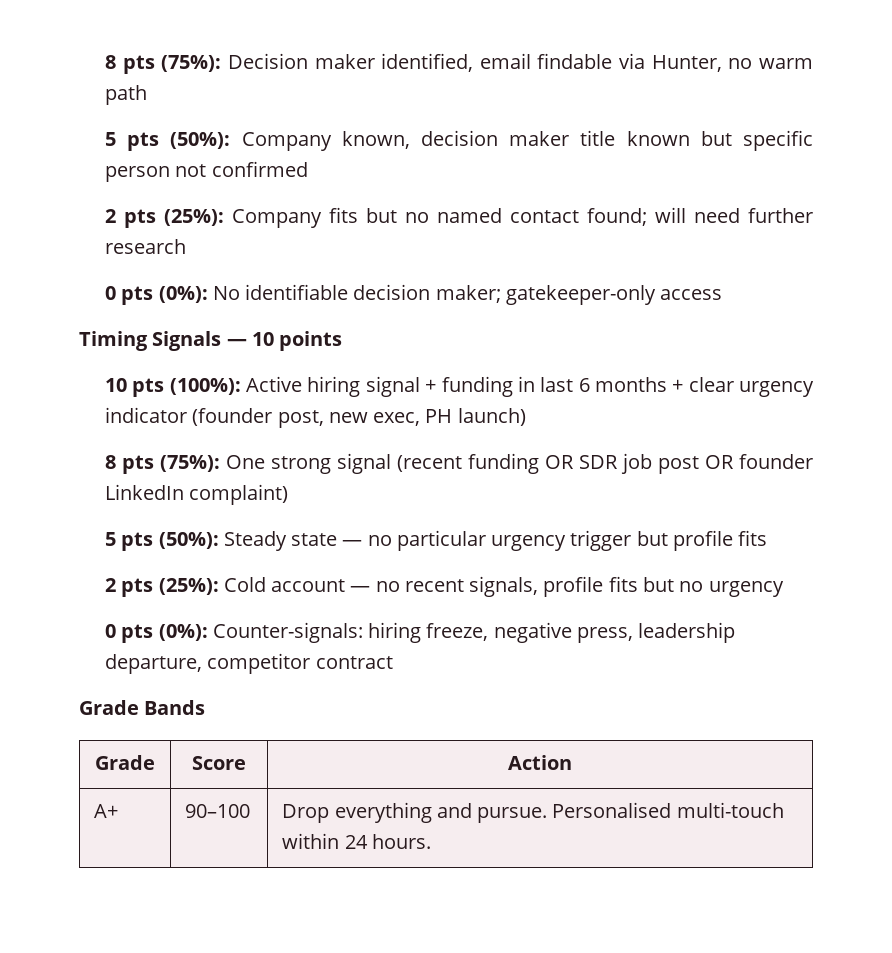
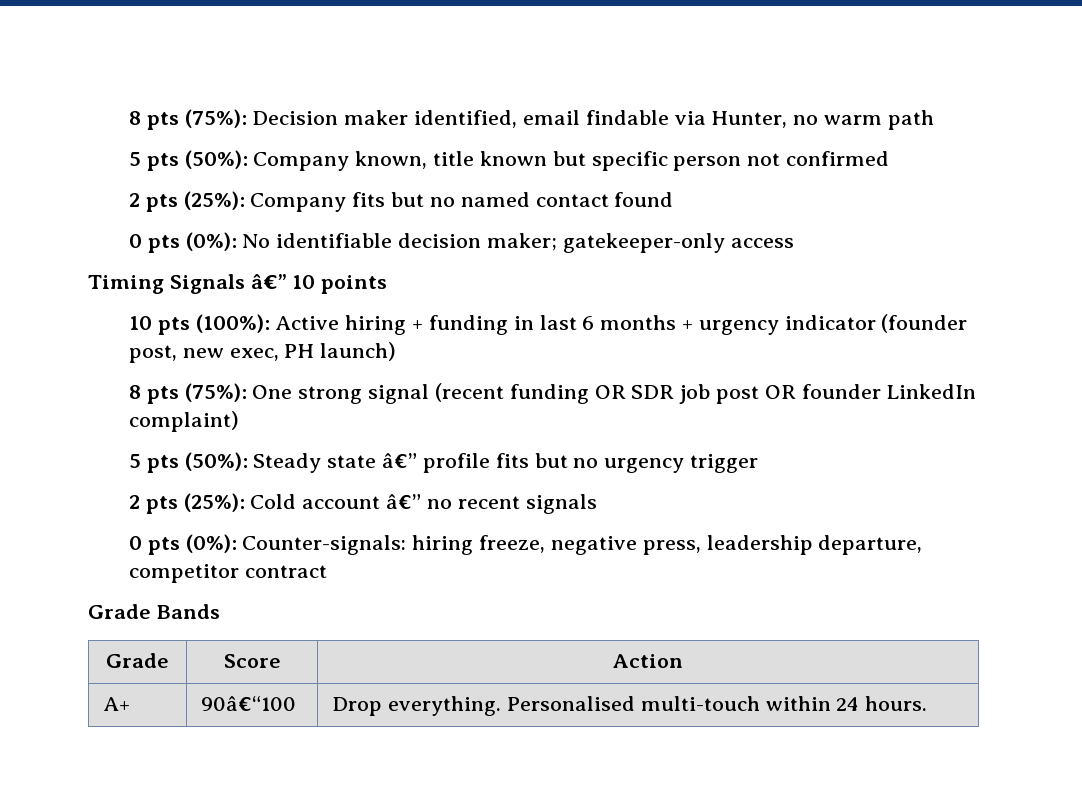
[421,130,570,146] decision maker -> (428, 160) none
[587,207,813,226] [105,239,187,254] found; will need further research -> [614,192,674,207] found
[226,339,247,346] — -> [250,274,287,289] â€”
[365,376,420,397] signal -> (407, 325) none
[688,377,734,392] clear -> (693, 325) none
[342,530,486,551] — no particular -> [382,453,599,473] â€” profile fits but no
[636,530,768,551] but profile fits -> (758, 463) none
[350,586,371,592] — -> [386,494,422,509] â€”
[469,576,784,597] signals, profile fits but no urgency -> [525,494,597,514] signals
[185,804,251,818] 90–100 -> [201,696,297,711] 90â€“100
[334,802,548,823] everything and pursue. -> [388,696,502,716] everything.

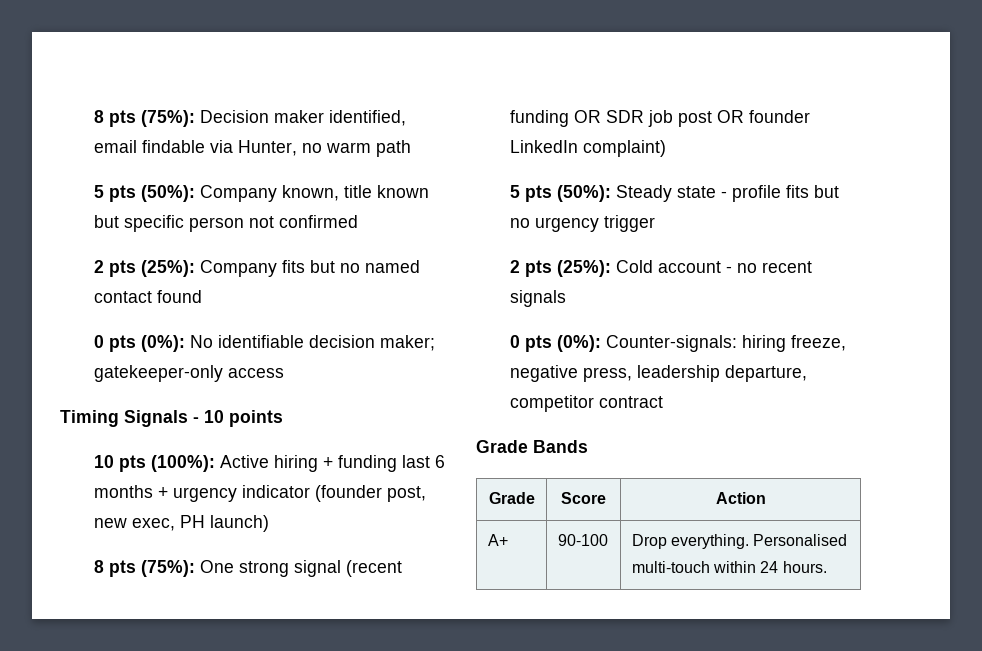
[250,274,287,289] â€” -> [193,417,199,423] -
[513,316,534,330] in -> (397, 463) none
[382,453,418,468] â€” -> [720,191,727,198] -
[386,494,422,509] â€” -> [725,266,732,273] -
[201,696,297,711] 90â€“100 -> [557,534,608,546] 90-100

